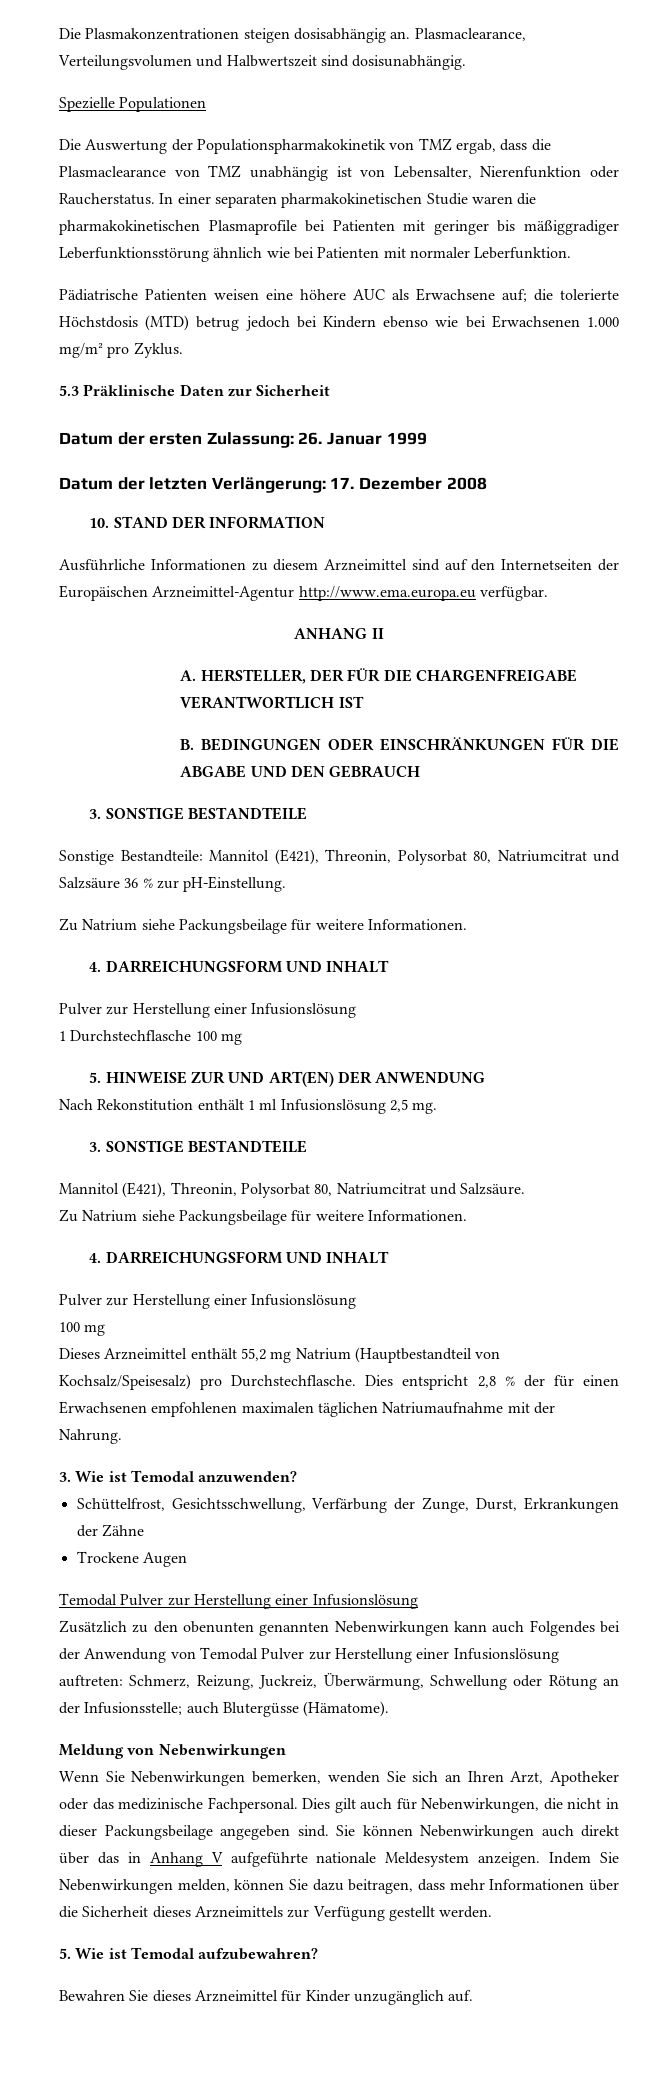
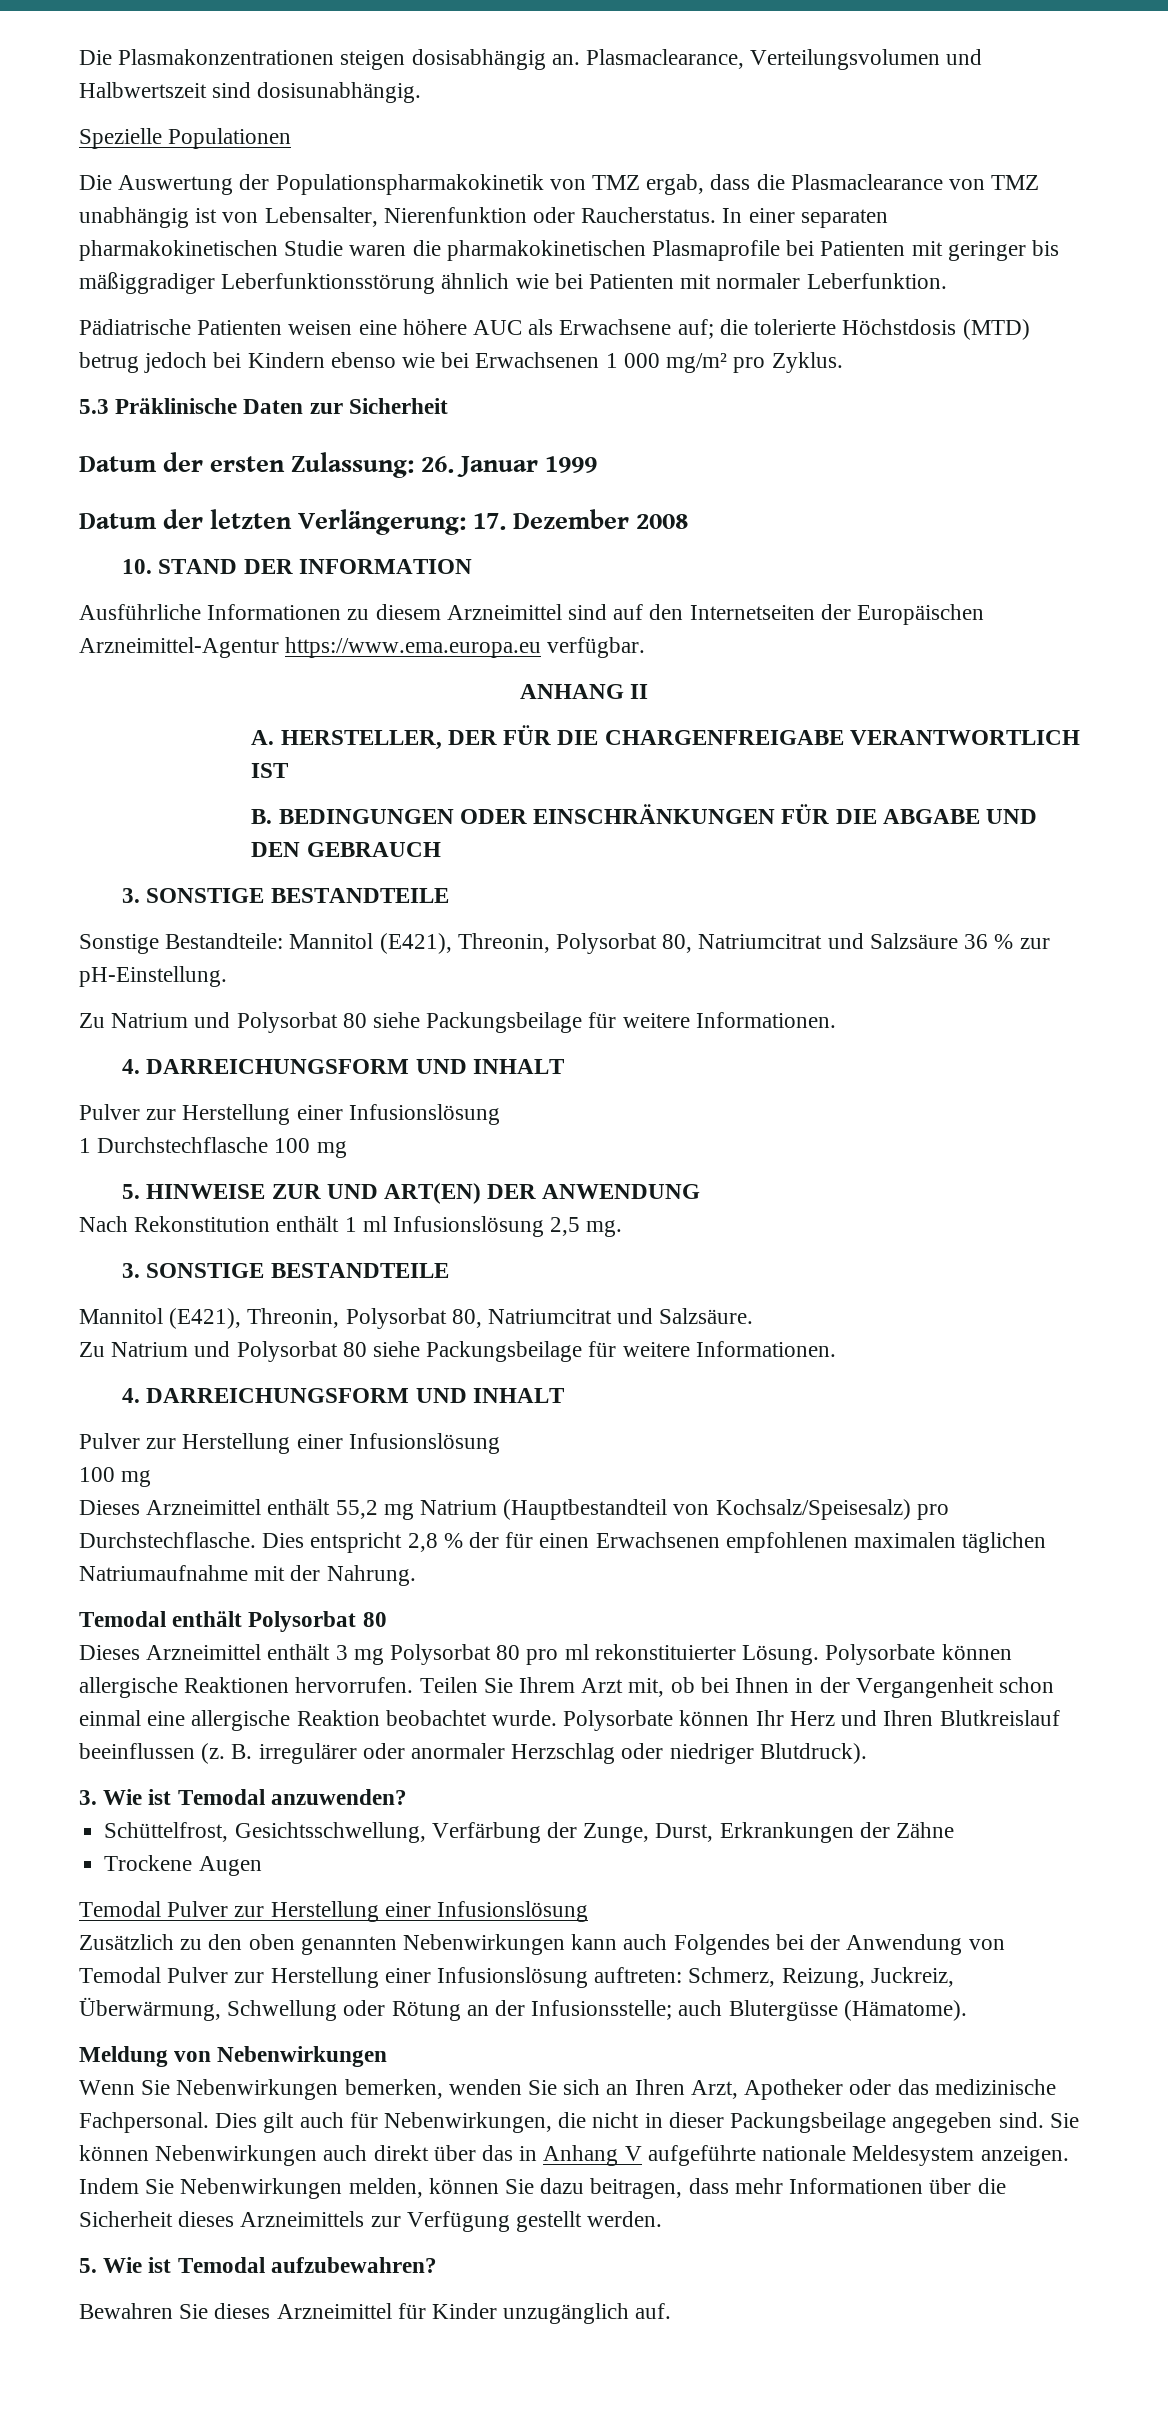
[587,317,619,327] 1.000 -> [605,353,660,368] 1 000
[298,586,476,601] http://www.ema.europa.eu -> [285,637,542,658] https://www.ema.europa.eu
(138, 925) none -> [194,1012,367,1033] und Polysorbat 80
(138, 1216) none -> [194,1341,367,1362] und Polysorbat 80
(122, 1436) none -> [79,1611,387,1632] [79,1644,1012,1665] [79,1677,1054,1698] [79,1710,1060,1731] [79,1743,867,1764] // Temodal enthält Polysorbat 80 // Dieses Arzneimittel enthält 3 mg Polysorbat 80 pro ml rekonstituierter Lösung. Polysorbate können allergische Reaktionen hervorrufen. Teilen Sie Ihrem Arzt mit, ob bei Ihnen in der Vergangenheit schon einmal eine allergische Reaktion beobachtet wurde. Polysorbate können Ihr Herz und Ihren Blutkreislauf beeinflussen (z. B. irregulärer oder anormaler Herzschlag oder niedriger Blutdruck).
[183,1621,254,1633] obenunten -> [248,1934,295,1950] oben

